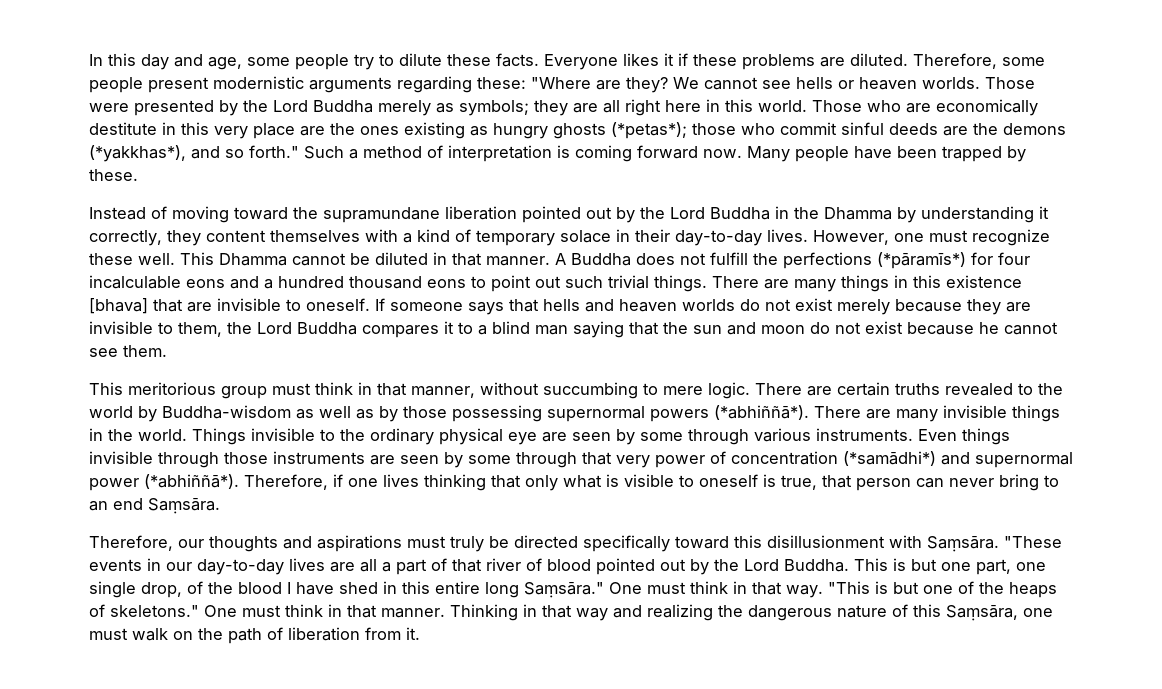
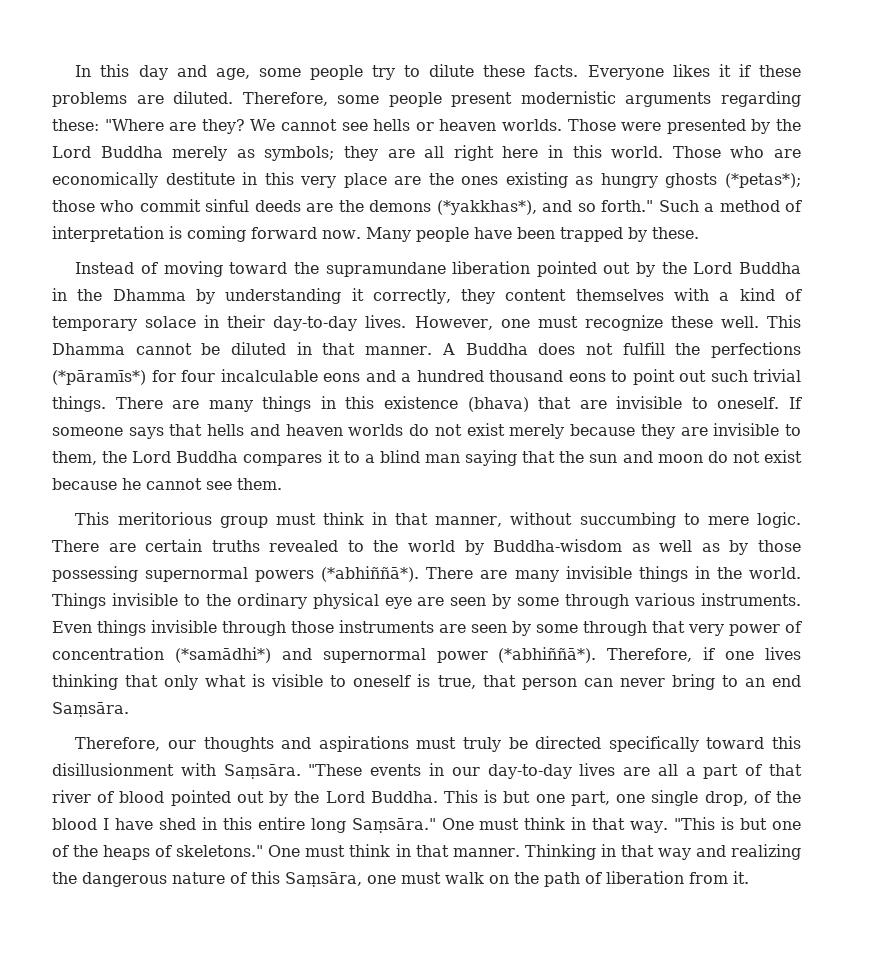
[89,298,148,314] [bhava] -> [467,397,529,412] (bhava)

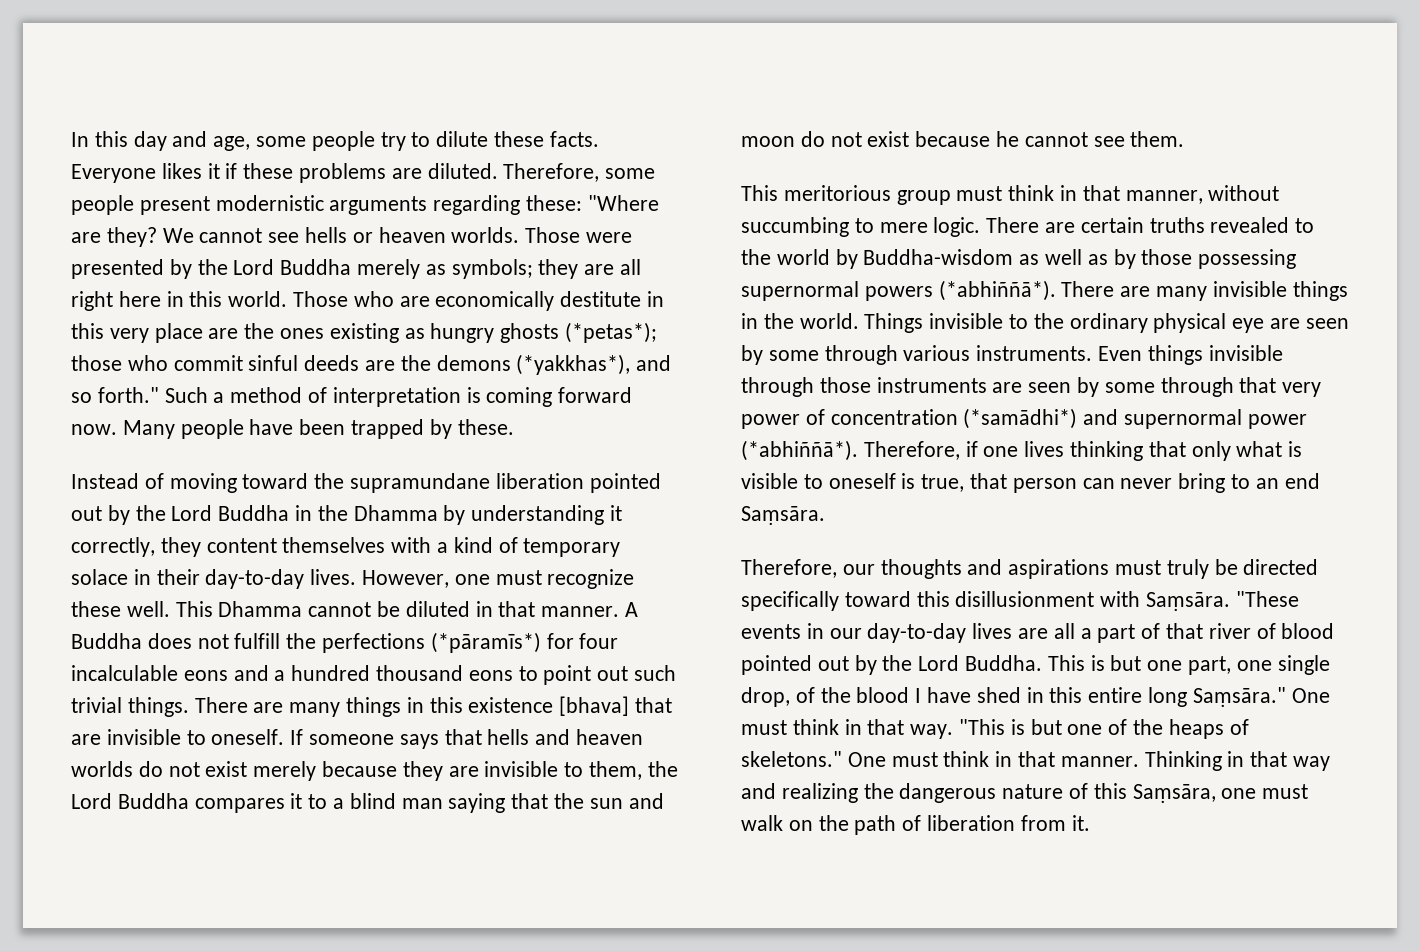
[467,397,529,412] (bhava) -> [559,696,630,716] [bhava]

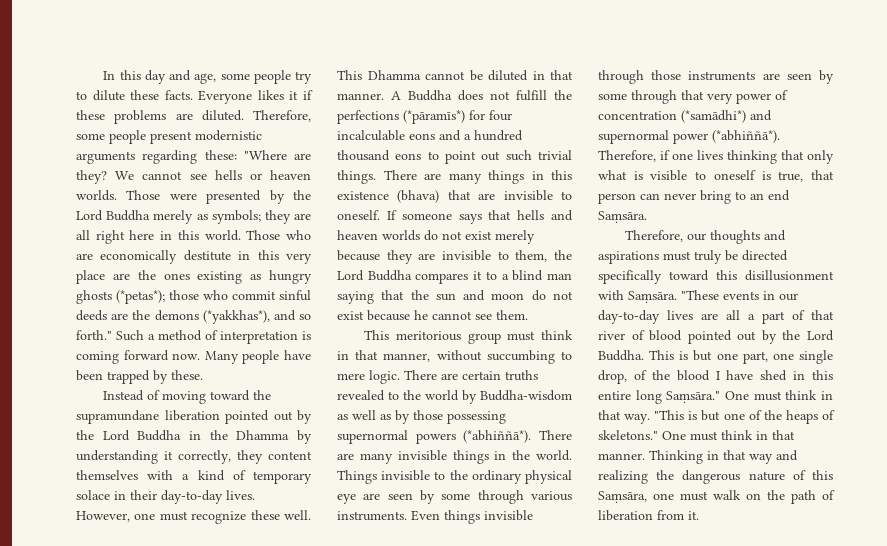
[559,696,630,716] [bhava] -> [397,190,440,203] (bhava)

